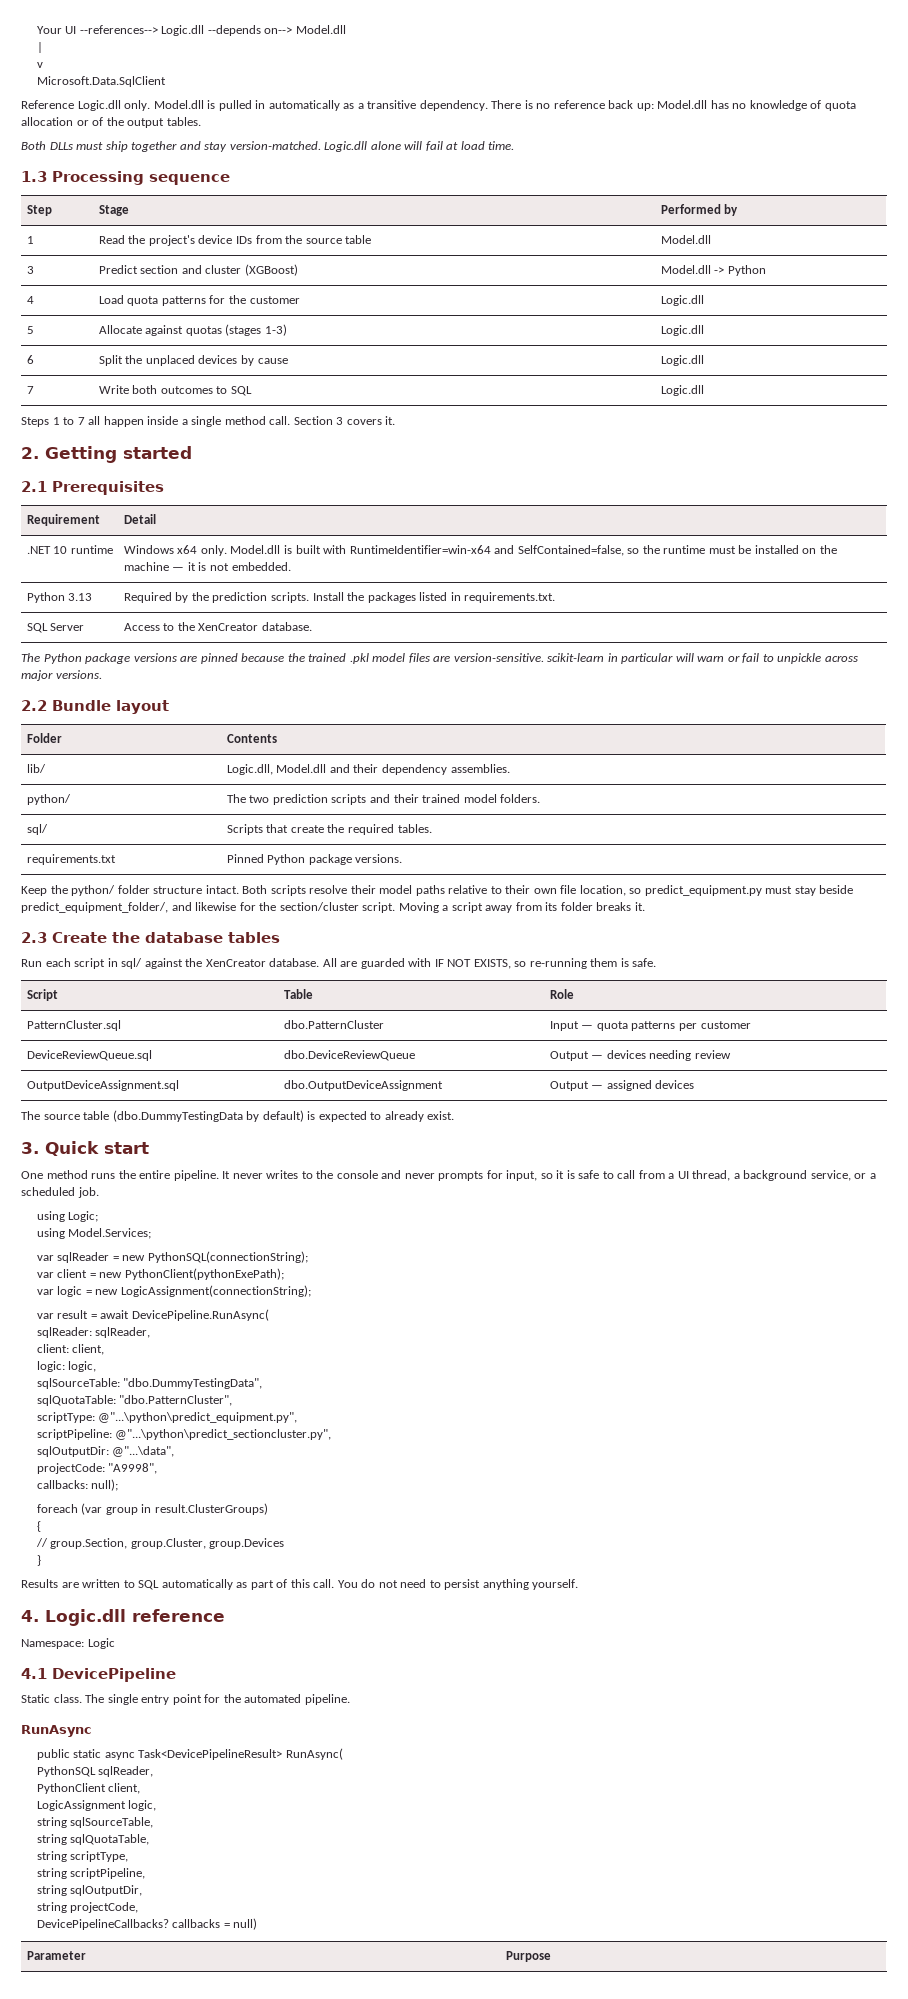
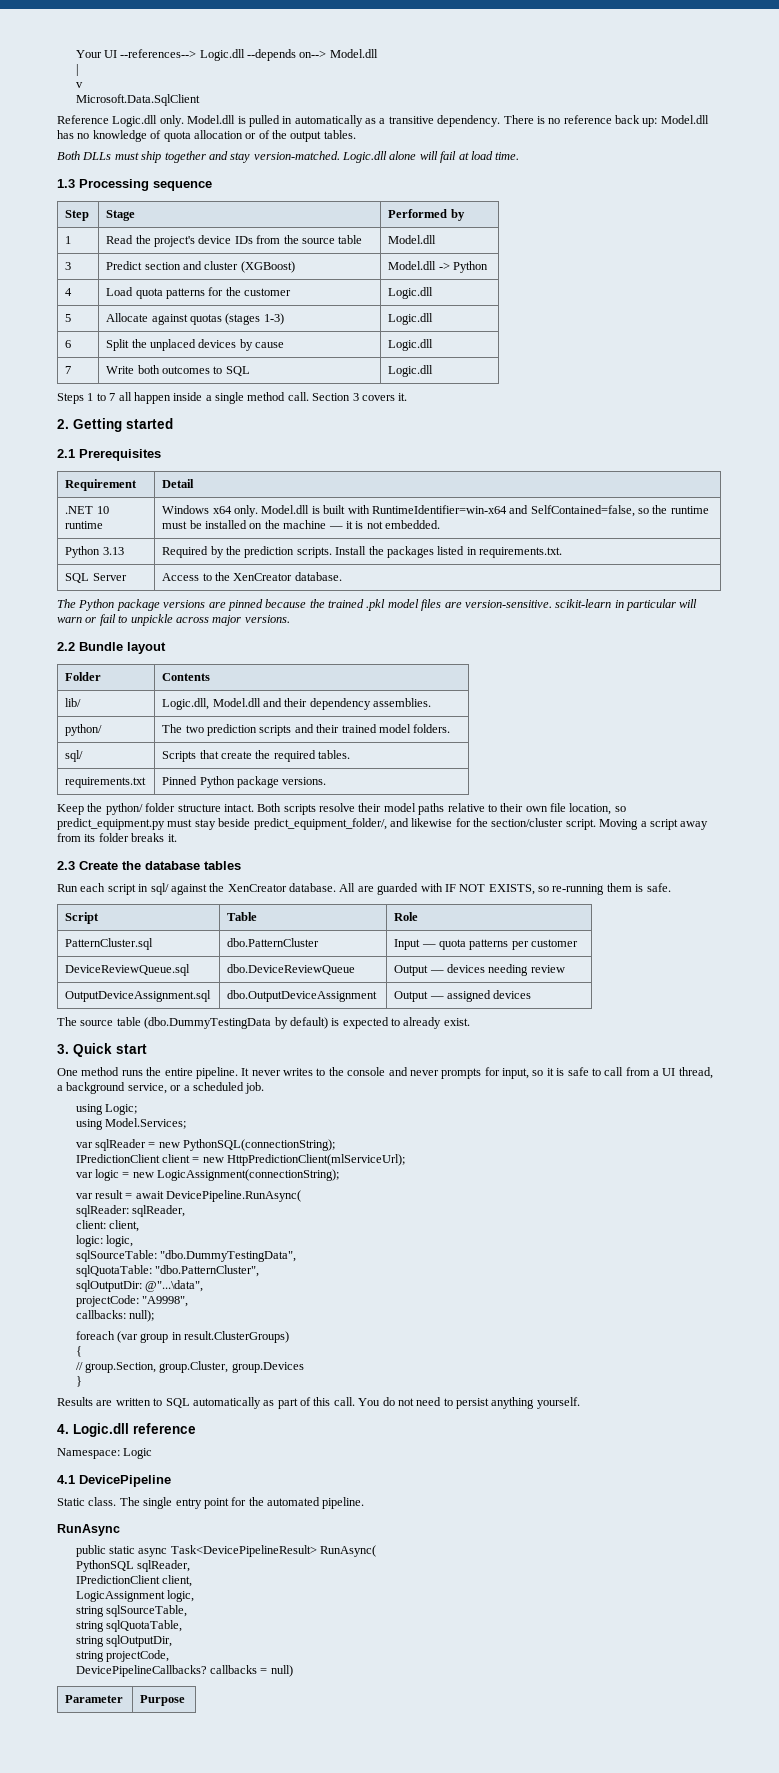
[36,1272,54,1278] var -> [75,1154,160,1163] IPredictionClient
[124,1268,284,1280] PythonClient(pythonExePath); -> [227,1154,406,1166] HttpPredictionClient(mlServiceUrl);
[36,1412,298,1423] [36,1429,332,1440] // scriptType: @"...\python\predict_equipment.py", // scriptPipeline: @"...\python\predict_sectioncluster.py", -> (259, 1271) none
[36,1783,106,1794] PythonClient -> [75,1575,160,1584] IPredictionClient
[36,1851,129,1862] [36,1868,146,1879] // string scriptType, // string scriptPipeline, -> (182, 1626) none

